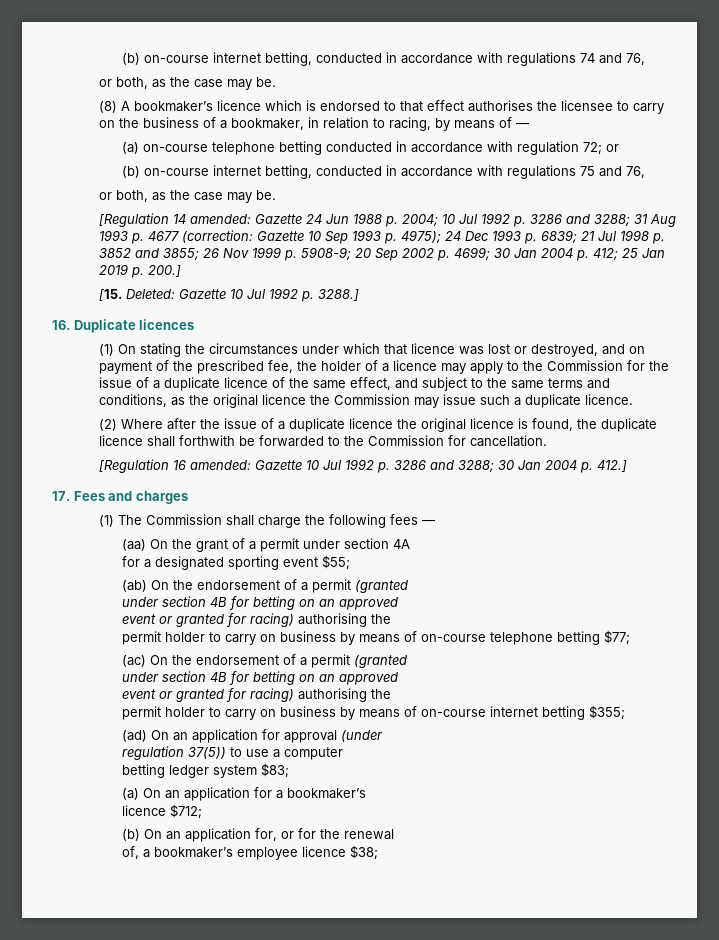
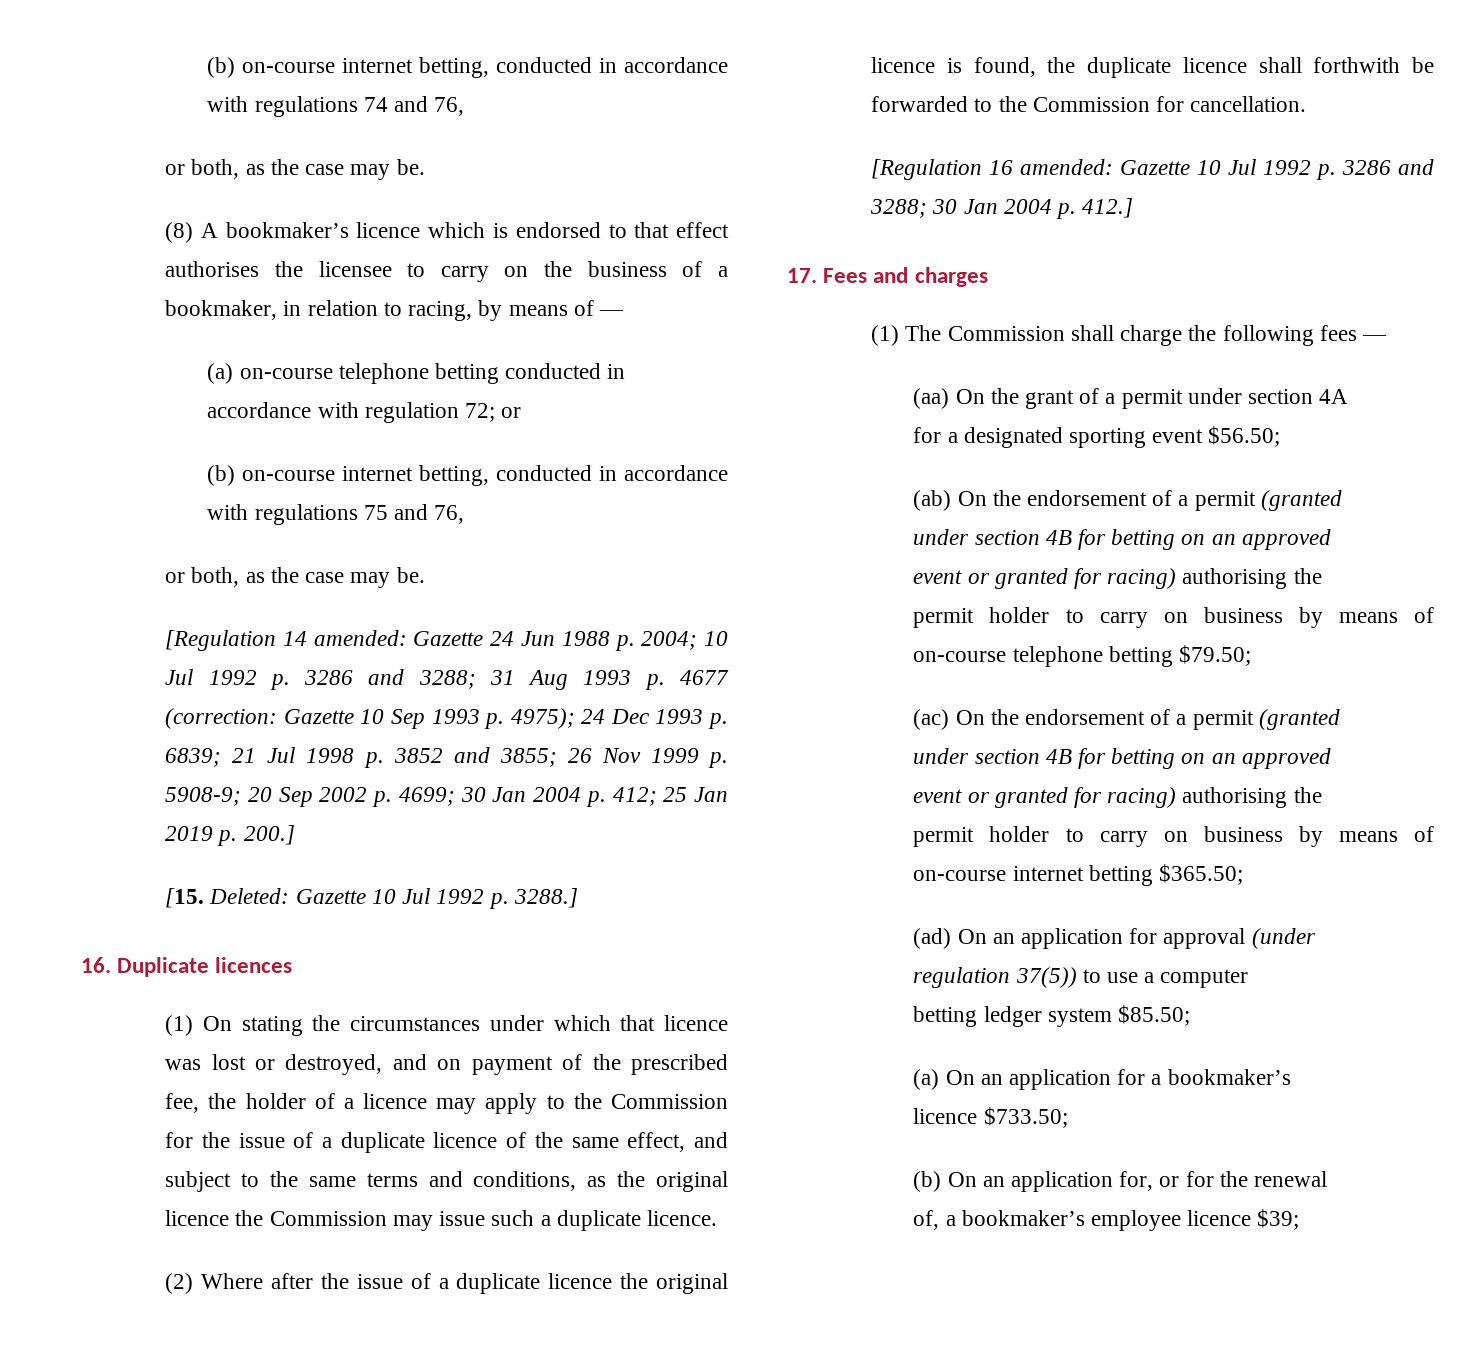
[322,555,351,570] $55; -> [1208,426,1281,447] $56.50;
[604,630,631,645] $77; -> [1178,645,1251,666] $79.50;
[589,705,626,720] $355; -> [1158,864,1243,885] $365.50;
[261,763,290,778] $83; -> [1117,1005,1190,1026] $85.50;
[170,804,203,819] $712; -> [983,1107,1068,1128] $733.50;
[350,845,379,860] $38; -> [1257,1209,1300,1230] $39;

